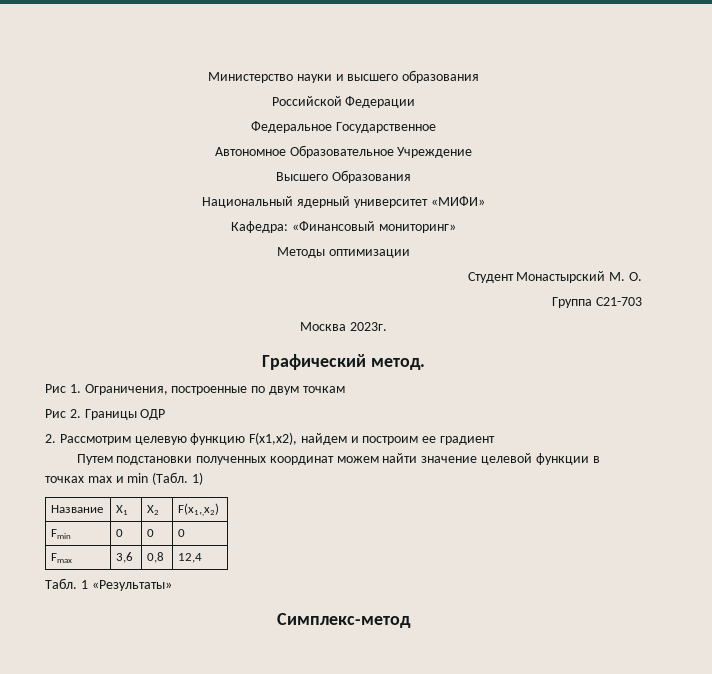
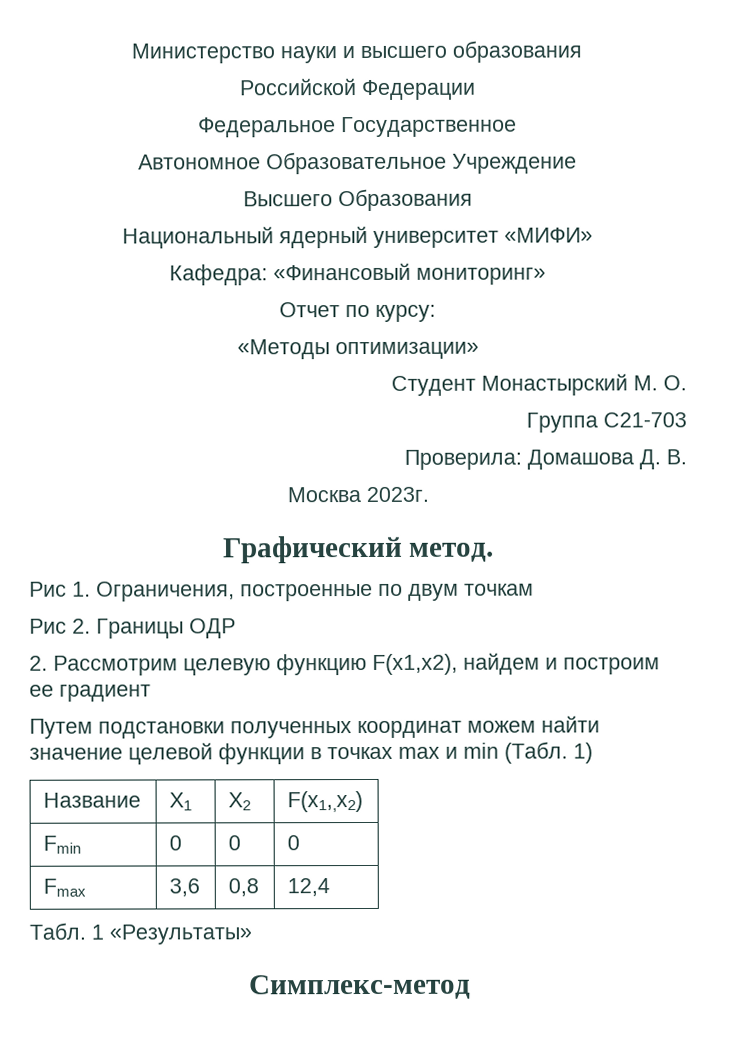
[277,247,410,258] Методы оптимизации -> [279,302,436,322] [236,339,479,360] Отчет по курсу: // «Методы оптимизации»
(642, 301) none -> [404,449,687,470] // Проверила: Домашова Д. В.

